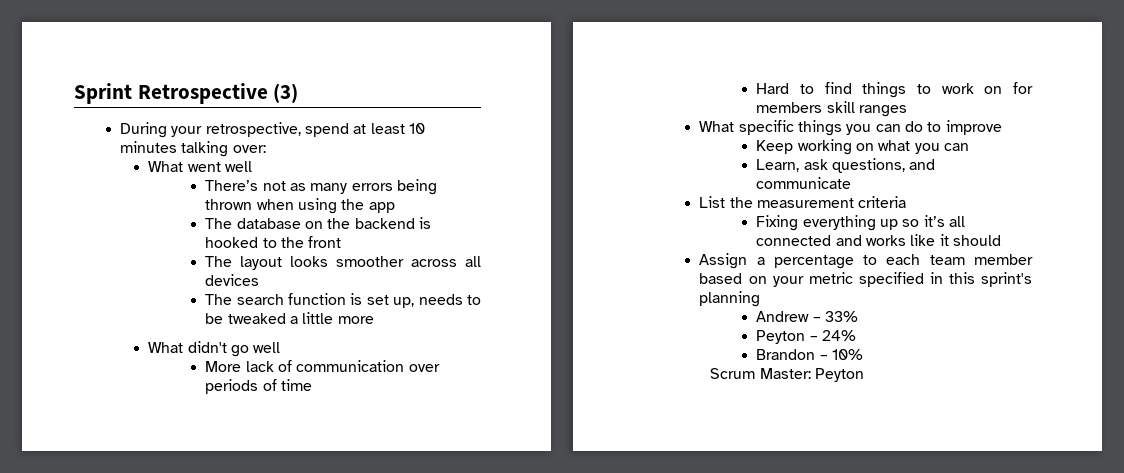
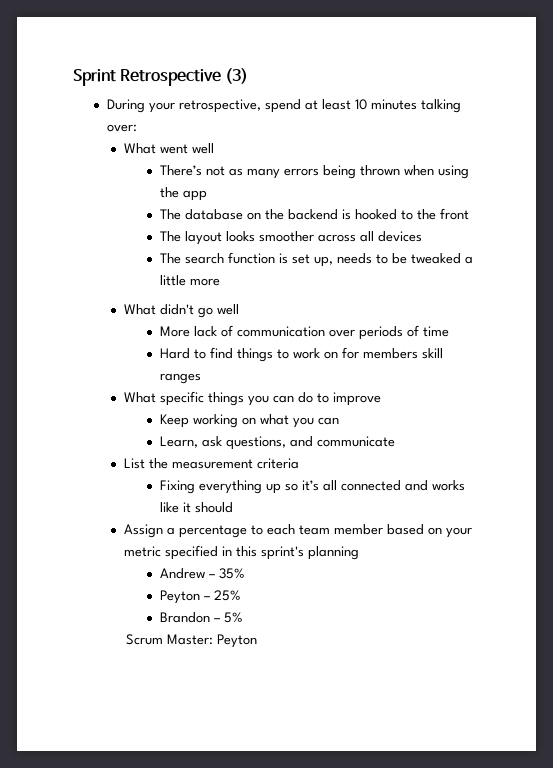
[824,311,858,322] 33% -> [219,568,246,579] 35%
[821,330,856,341] 24% -> [214,590,242,601] 25%
[831,349,863,360] 10% -> [224,612,244,623] 5%

